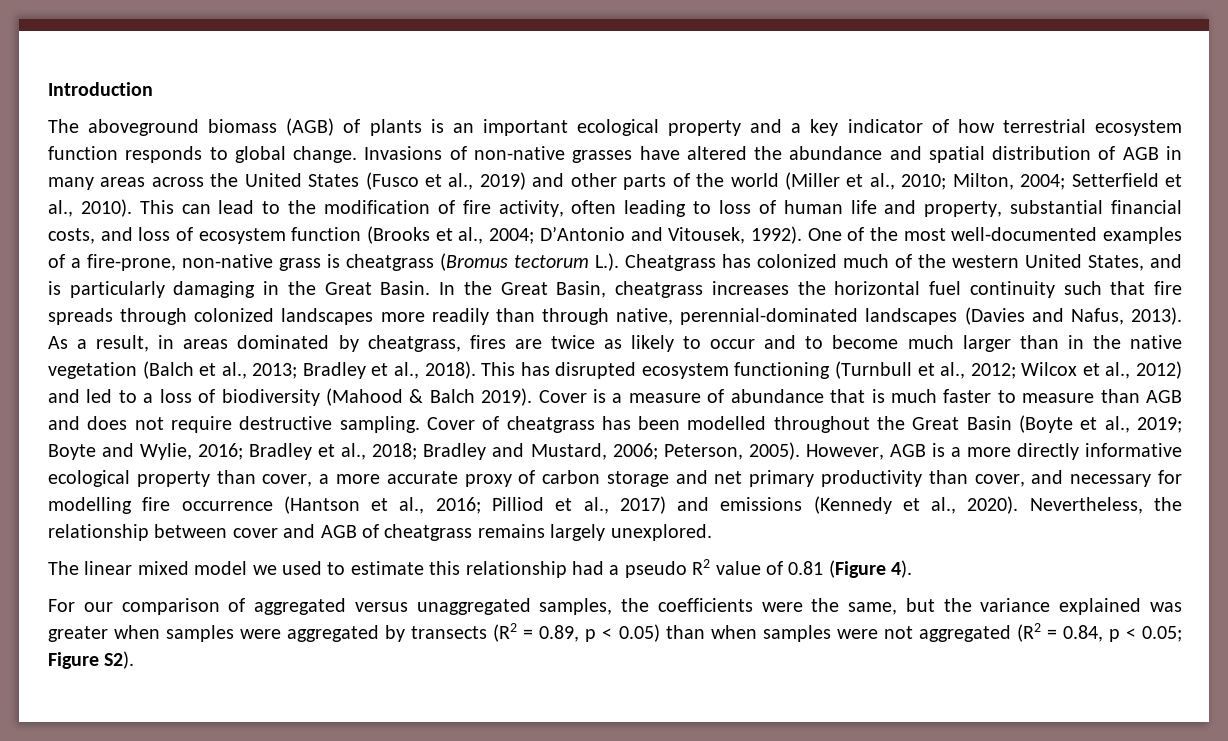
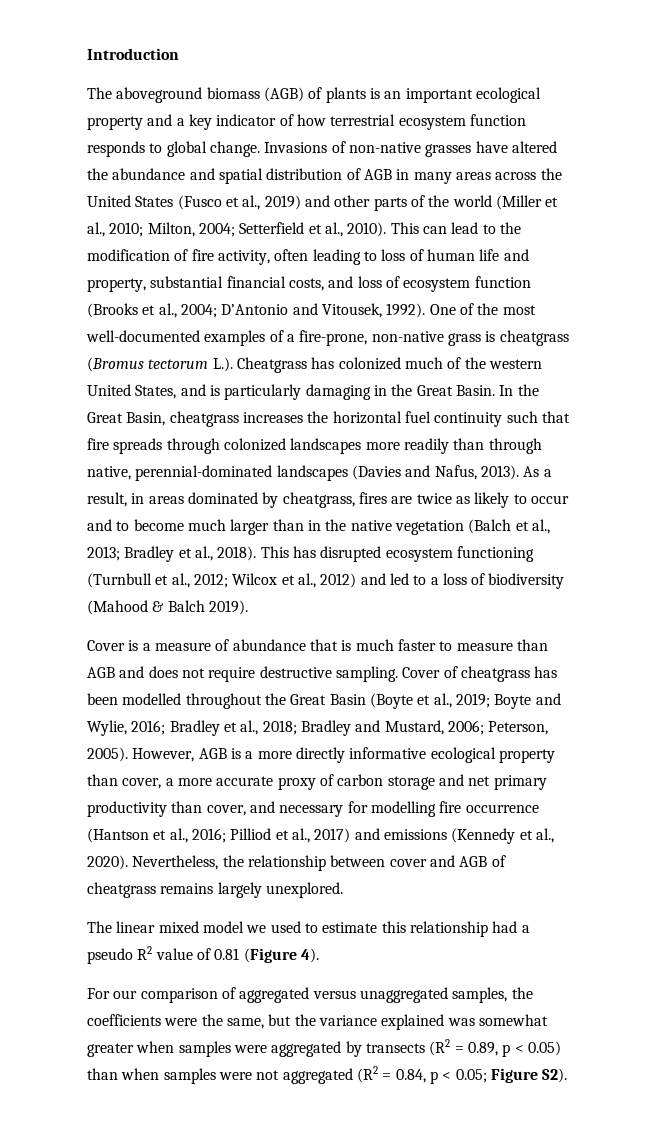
(533, 397) none -> (248, 607) //
(1182, 607) none -> [478,1014,548,1026] somewhat

